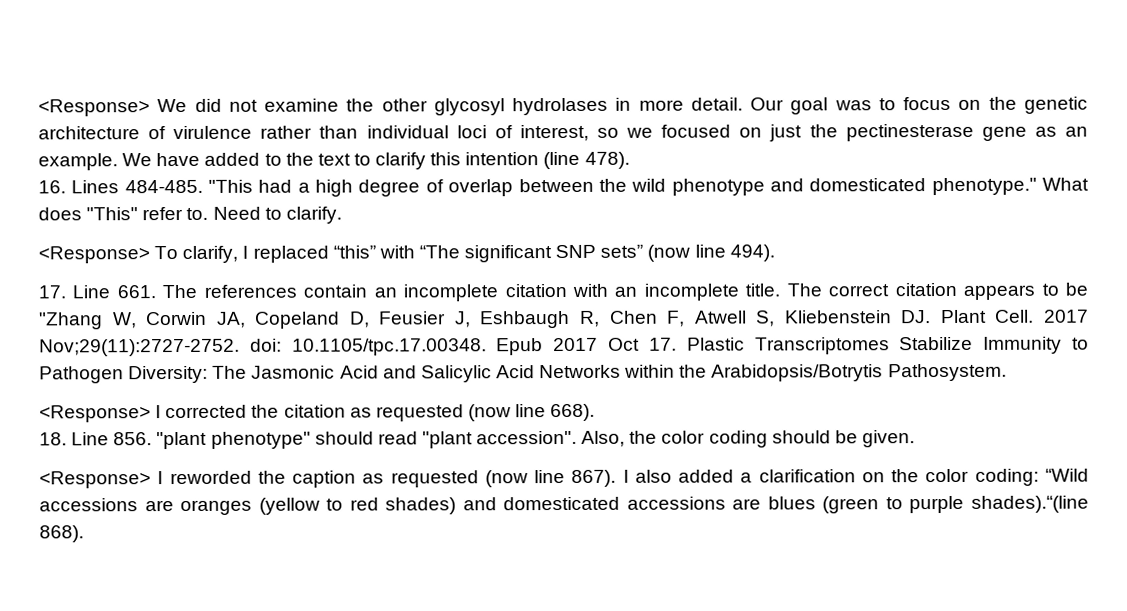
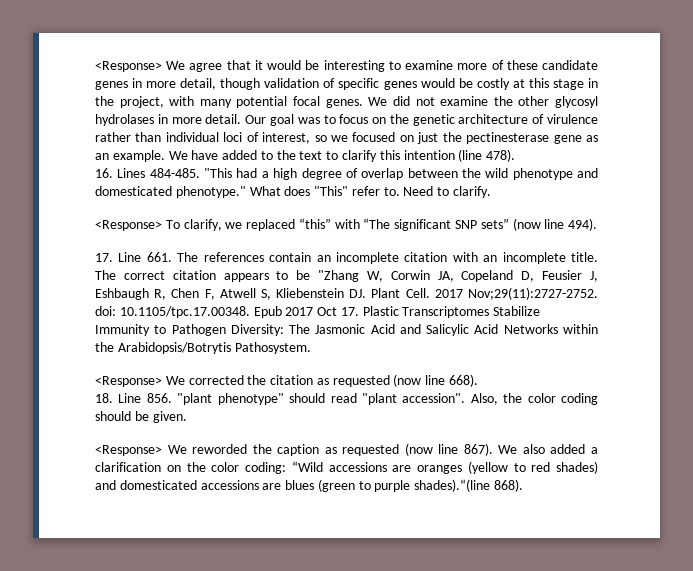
[38,98,188,117] <Response> We -> [95,60,598,72] [95,78,598,90] [95,96,388,108] <Response> We agree that it would be interesting to examine more of these candidate genes in more detail, though validation of specific genes would be costly at this stage in the project, with many potential focal genes. We
[242,245,249,259] I -> [225,222,243,229] we
[155,405,162,419] I -> [165,376,185,385] We
[157,471,164,485] I -> [167,445,187,454] We
[622,469,629,483] I -> [498,445,518,454] We

